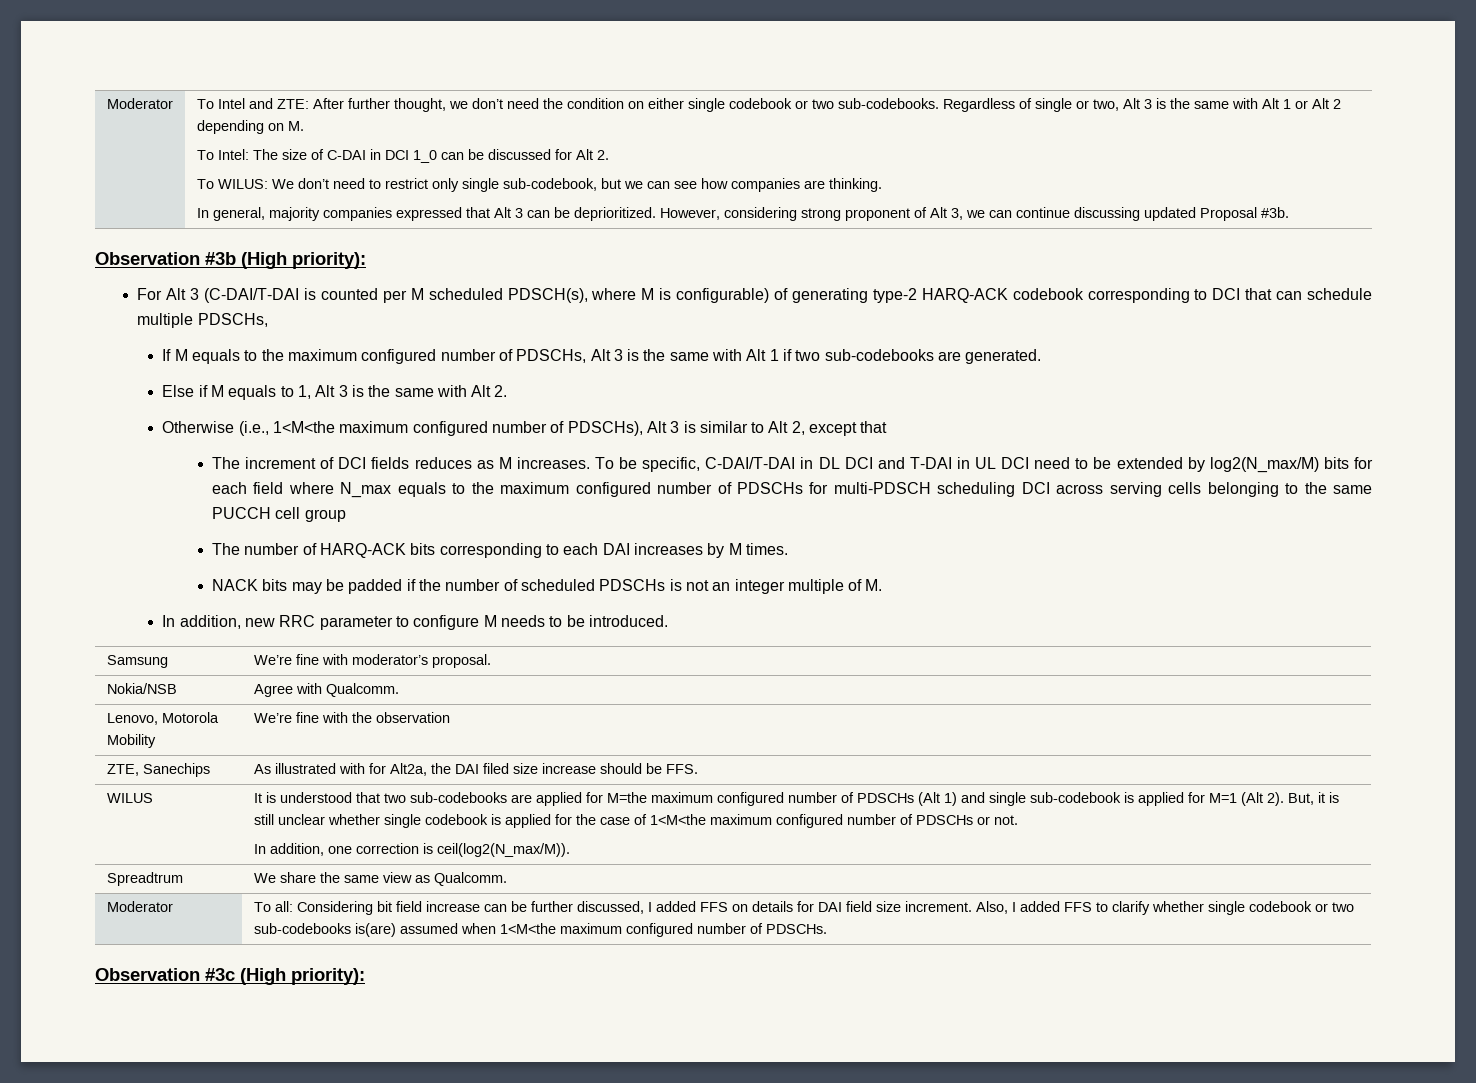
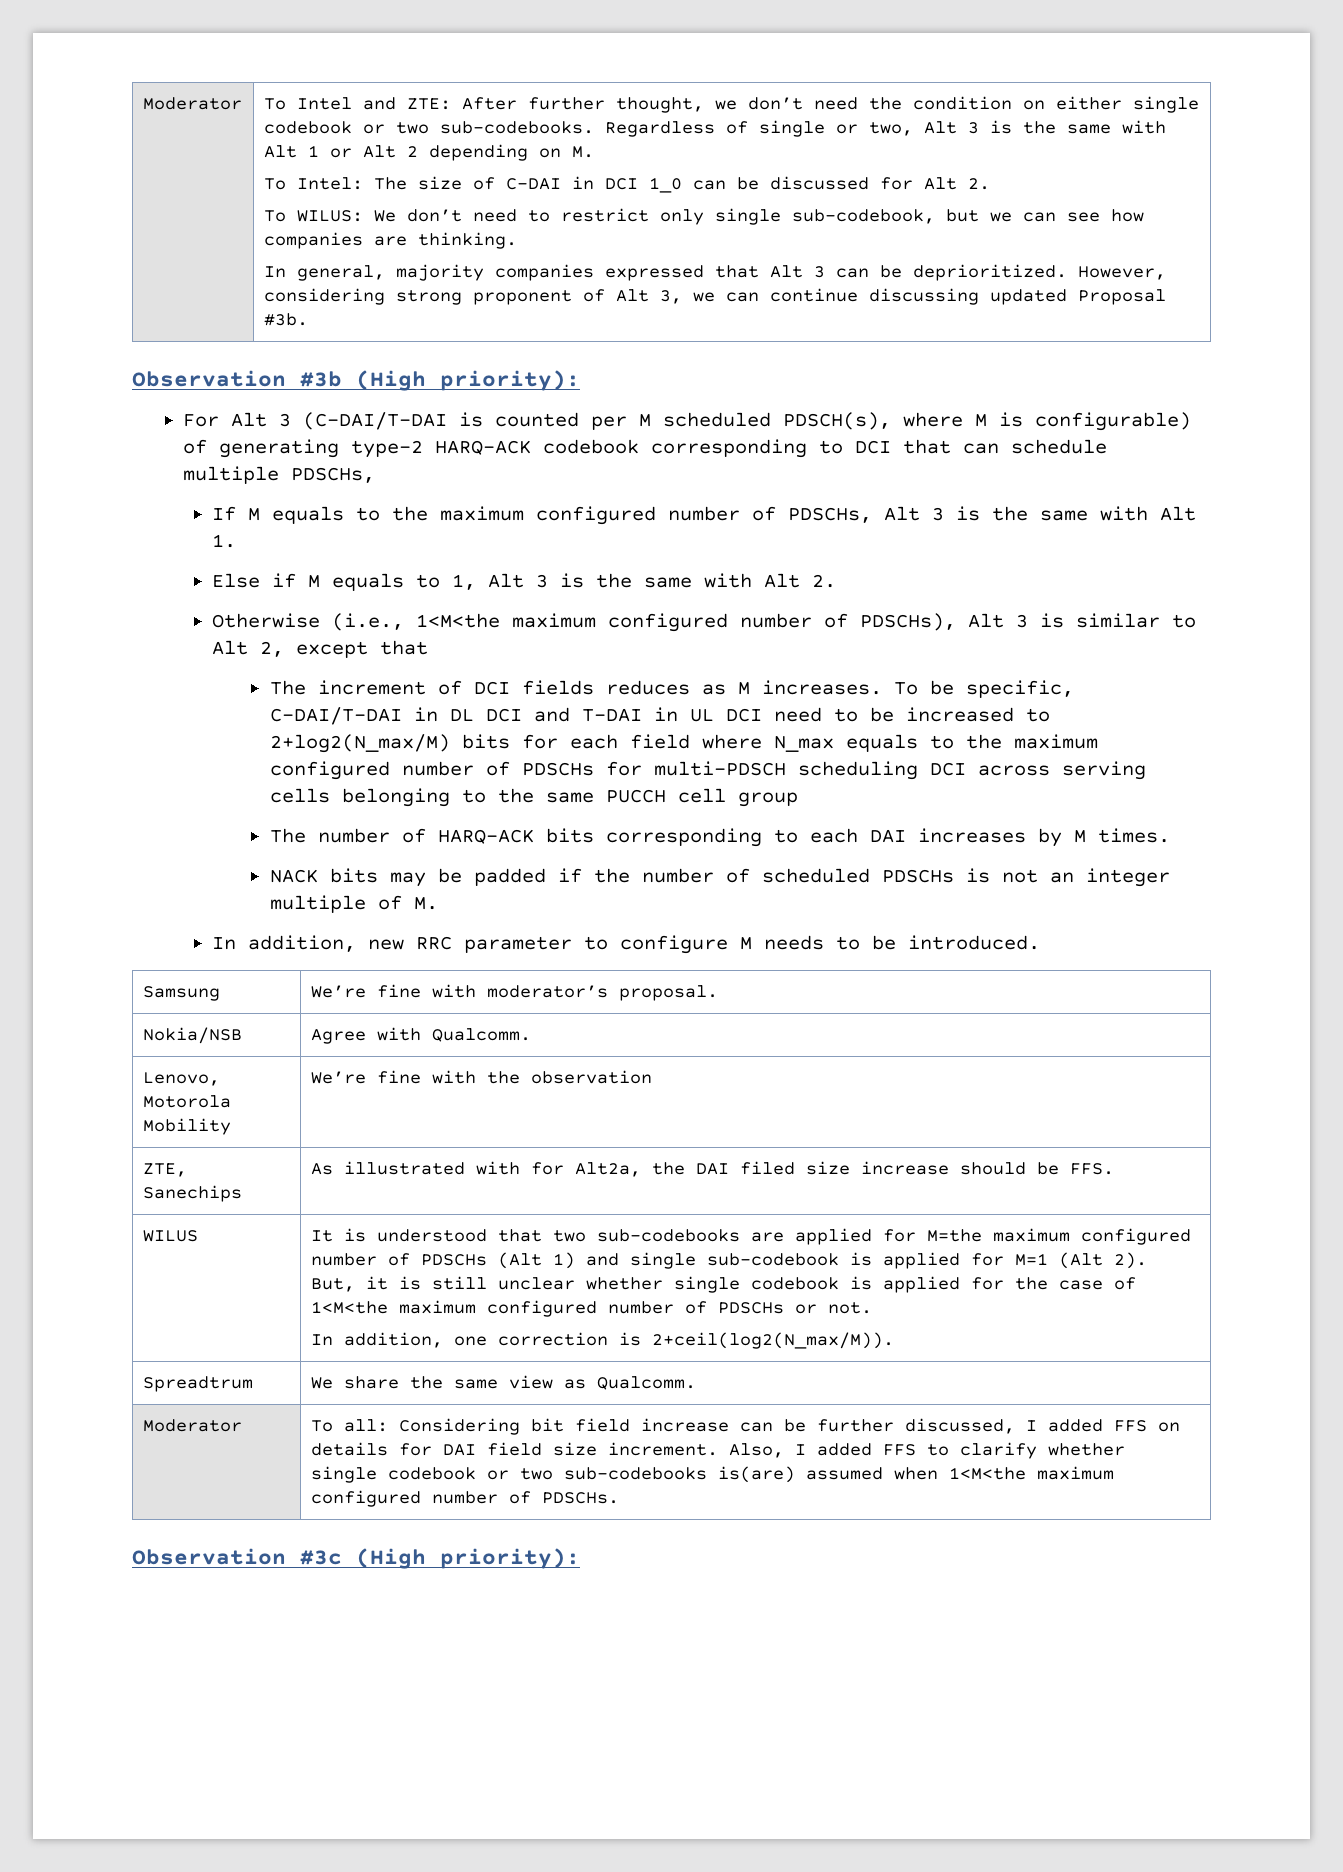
[769,349,1042,364] 1 if two sub-codebooks are generated. -> [212,534,237,548] 1.
[1116,457,1319,473] extended by log2(N_max/M) -> [905,707,1050,722] [269,734,450,753] increased to 2+log2(N_max/M)
[436,843,570,857] ceil(log2(N_max/M)). -> [651,1332,894,1349] 2+ceil(log2(N_max/M)).

